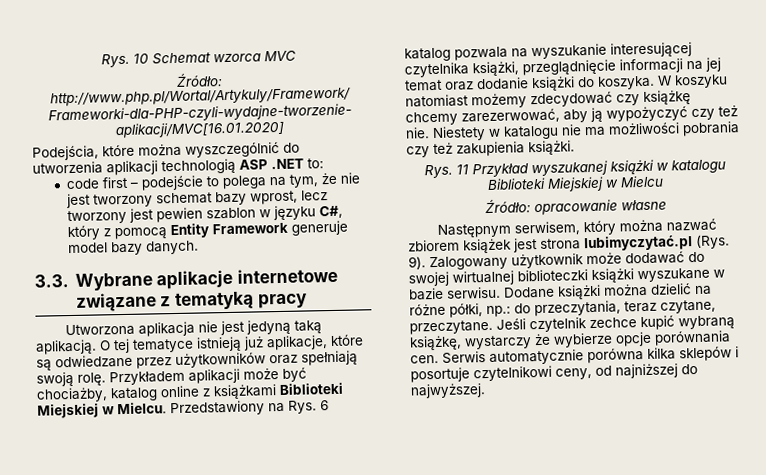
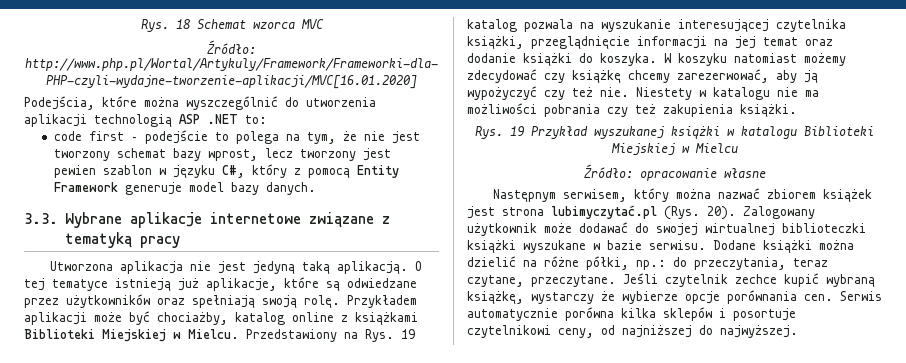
[101,53,149,68] Rys. 10 -> [140,19,190,32] Rys. 18
[320,400,329,411] 6 -> [401,329,415,339] 19
[455,164,469,175] 11 -> [510,126,525,136] 19
[408,256,426,270] 9). -> [707,206,736,220] 20).

